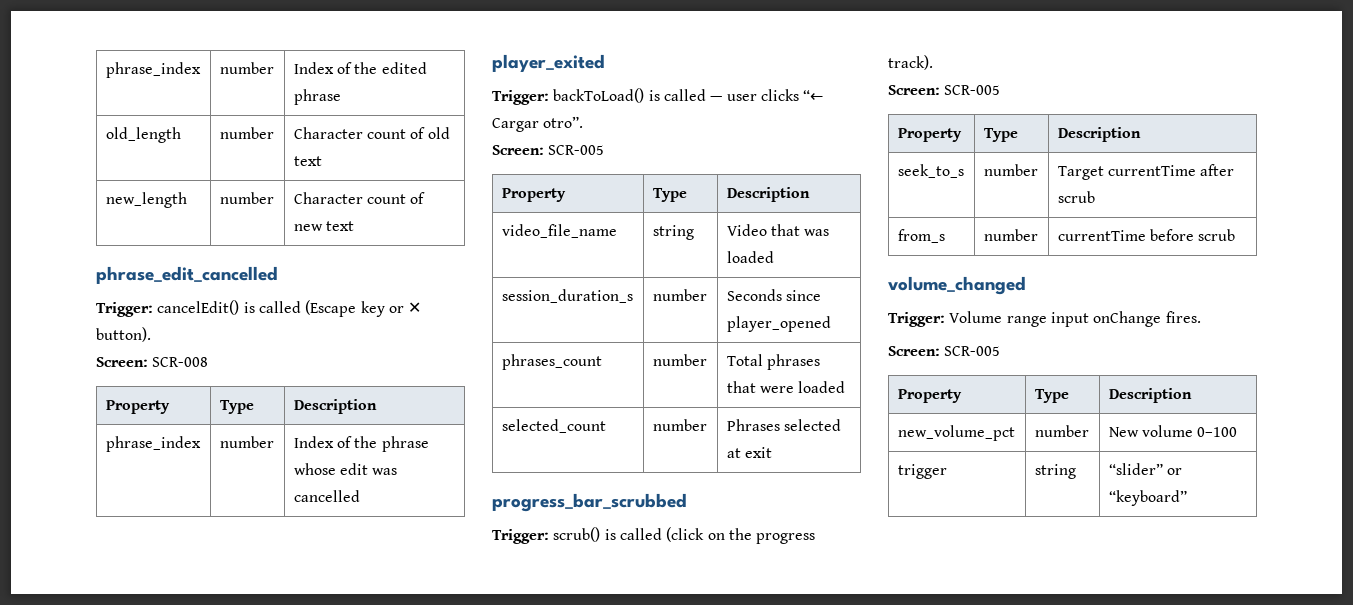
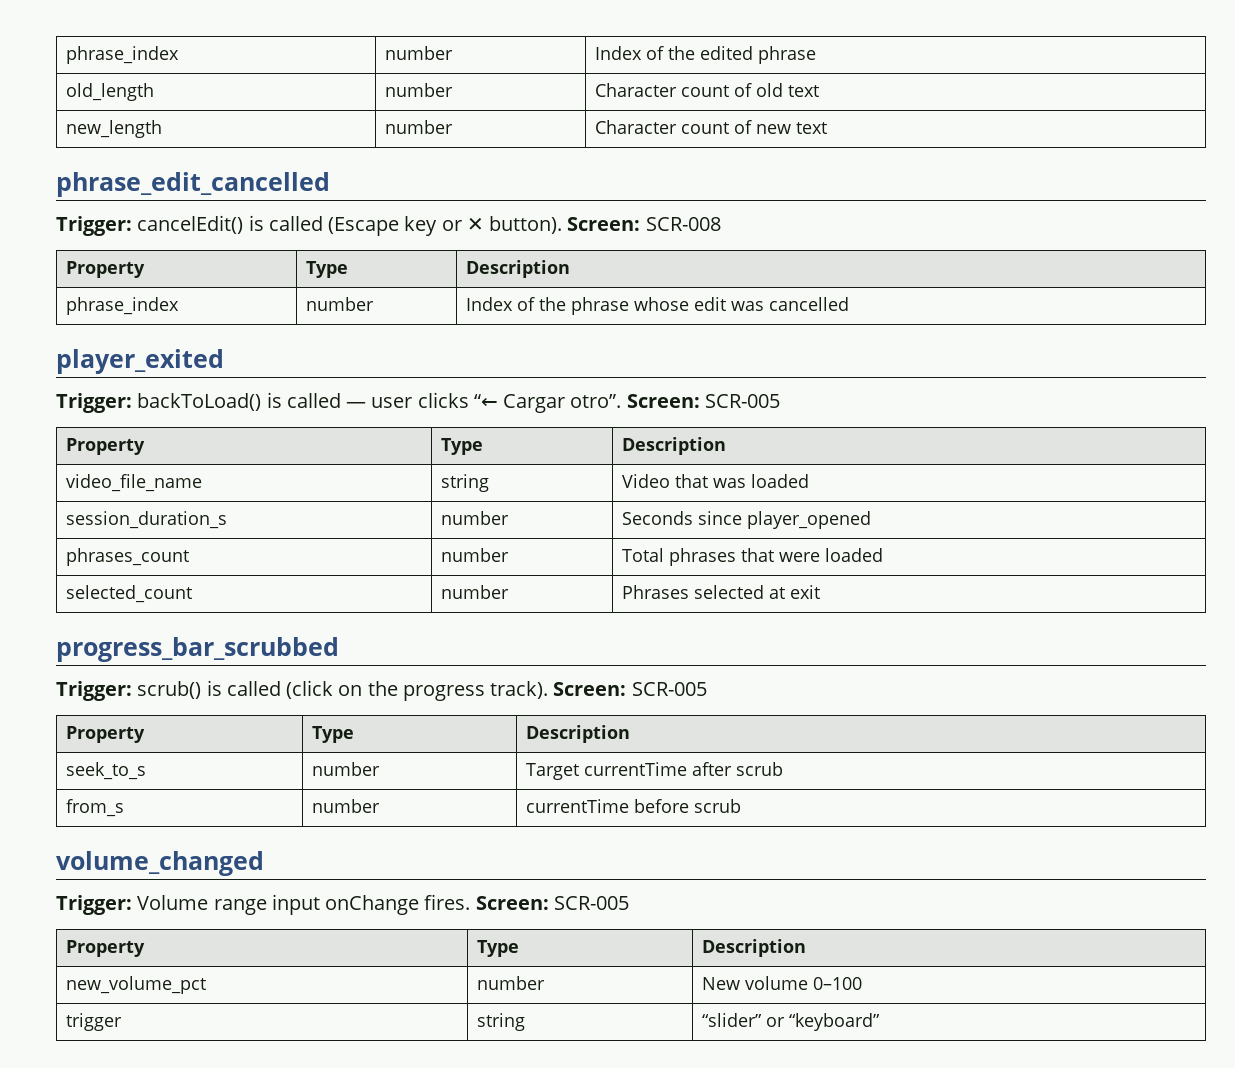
(151, 334) // -> (563, 225) none
(584, 122) // -> (622, 401) none
(933, 62) // -> (549, 690) none
(1201, 317) // -> (471, 902) none

